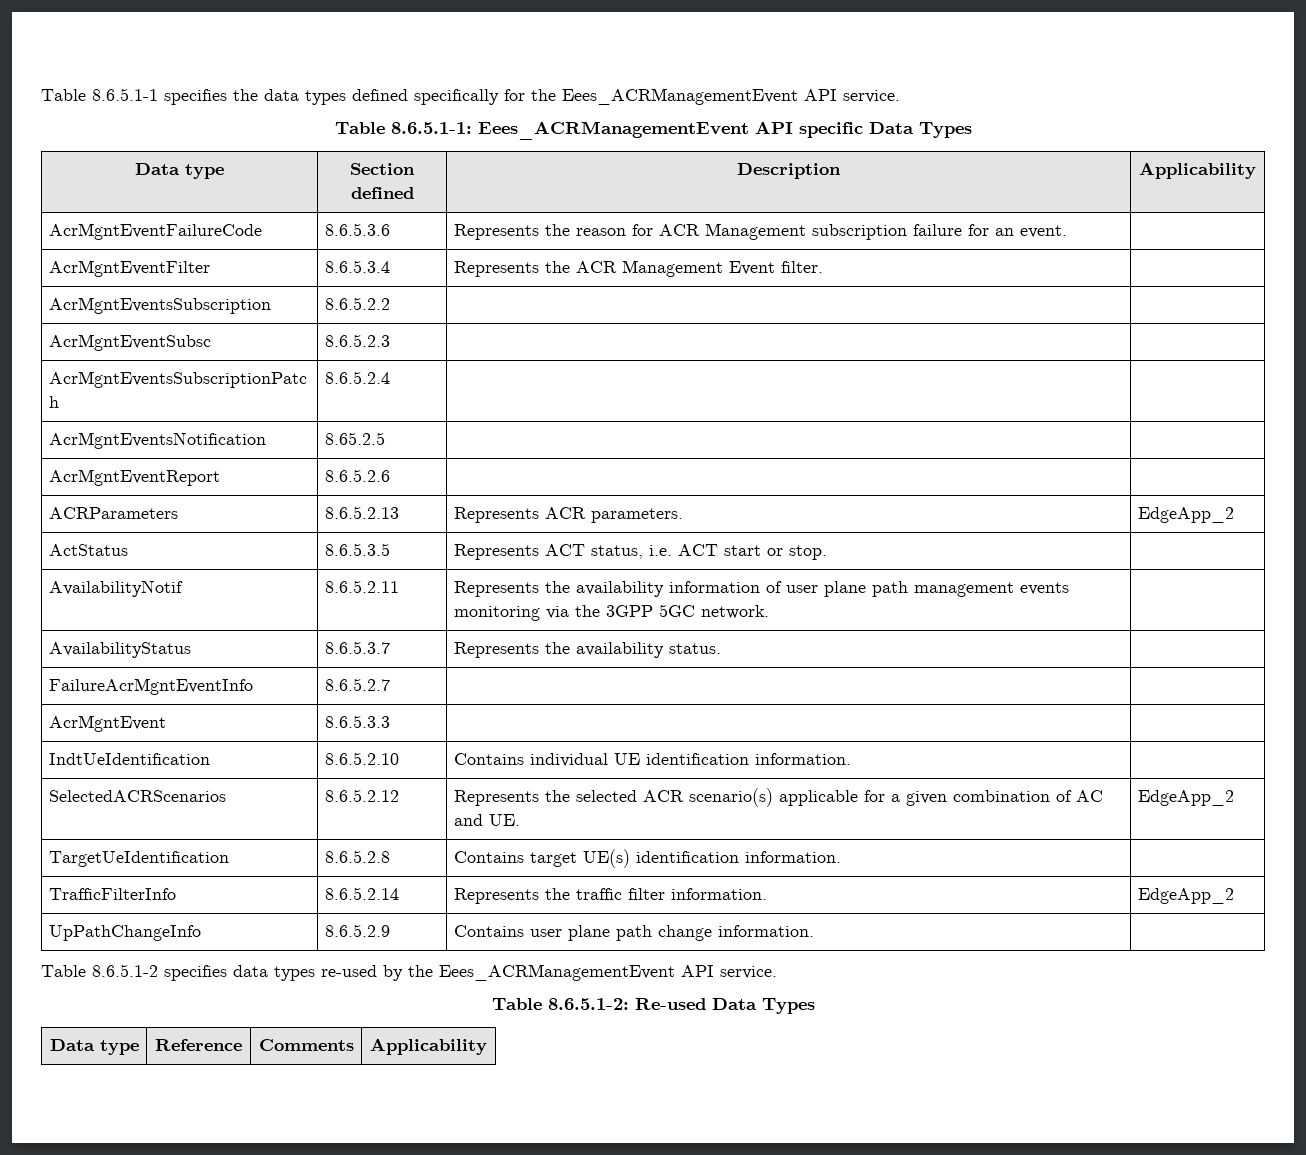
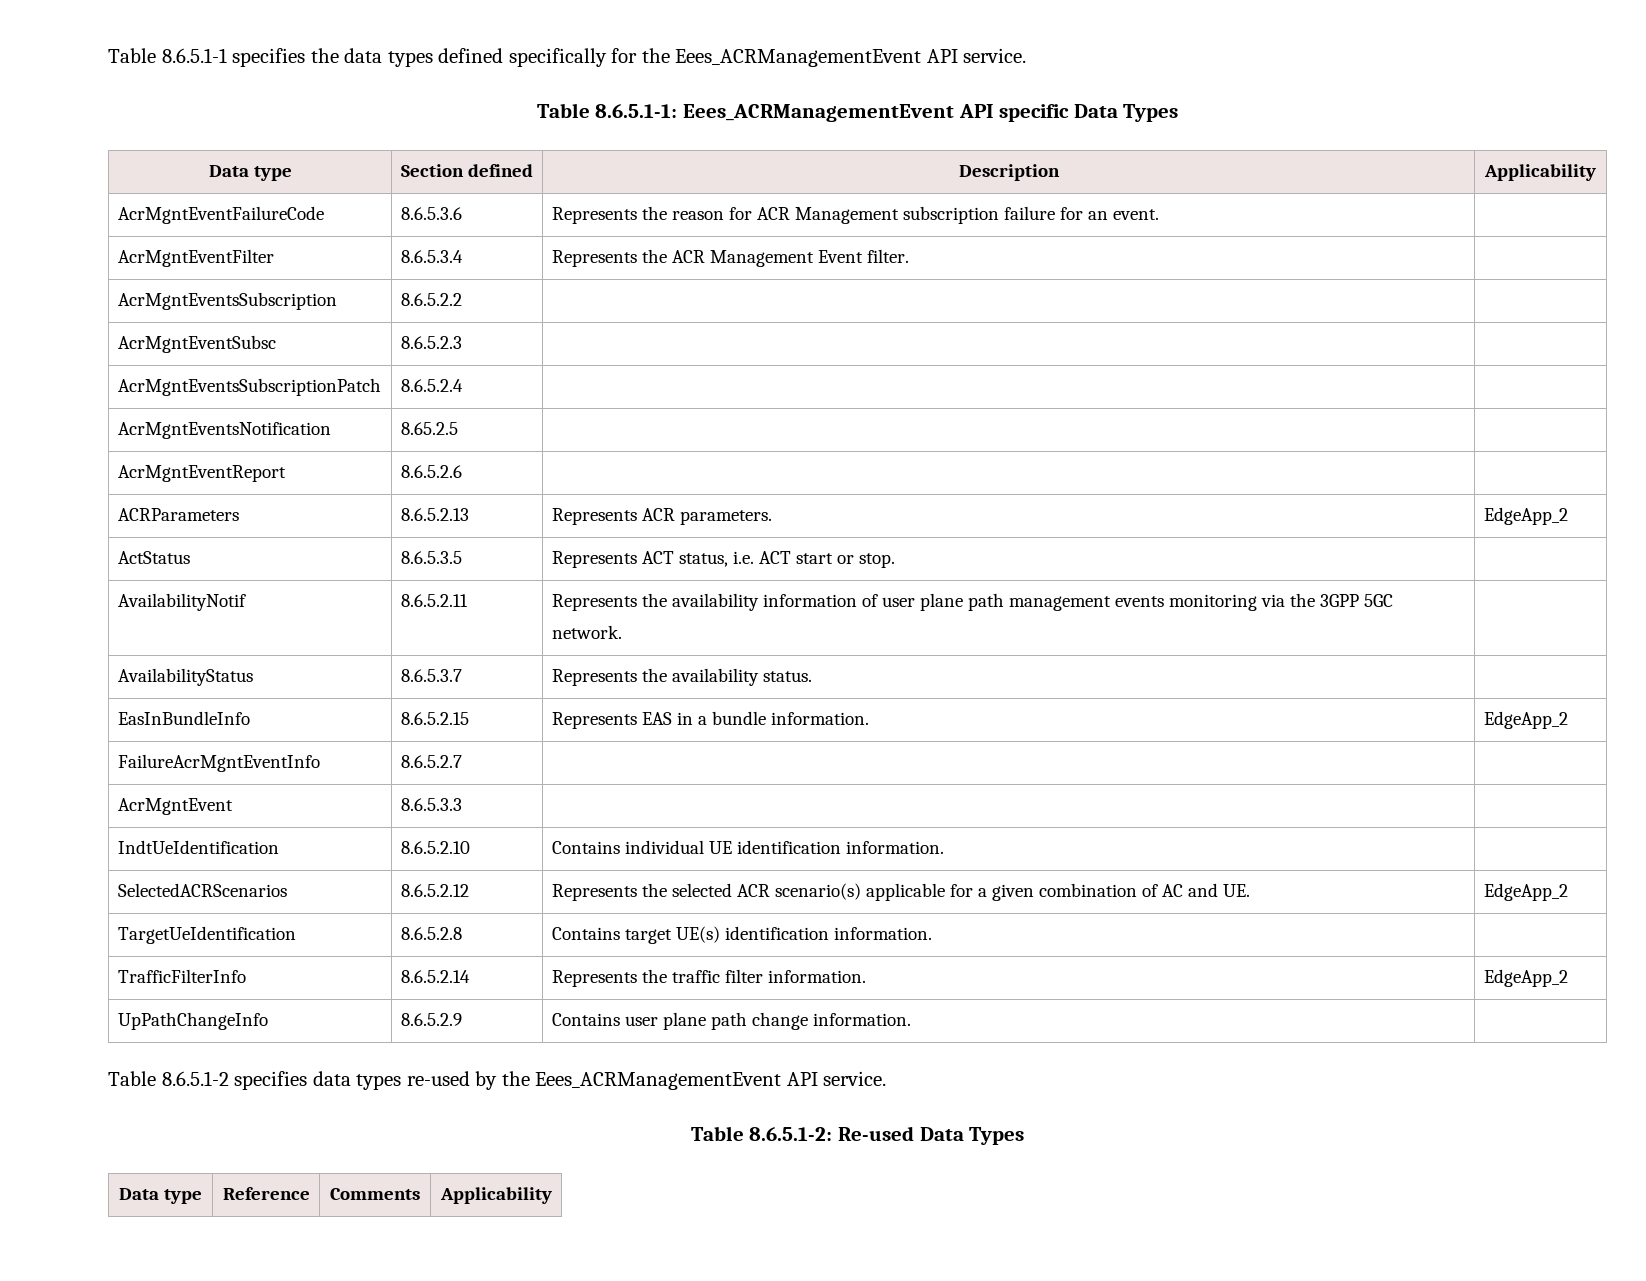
(721, 648) none -> [117,711,250,725] [400,712,469,725] [551,711,869,729] [1483,711,1568,729] // EasInBundleInfo | 8.6.5.2.15 | Represents EAS in a bundle information. | EdgeApp_2

